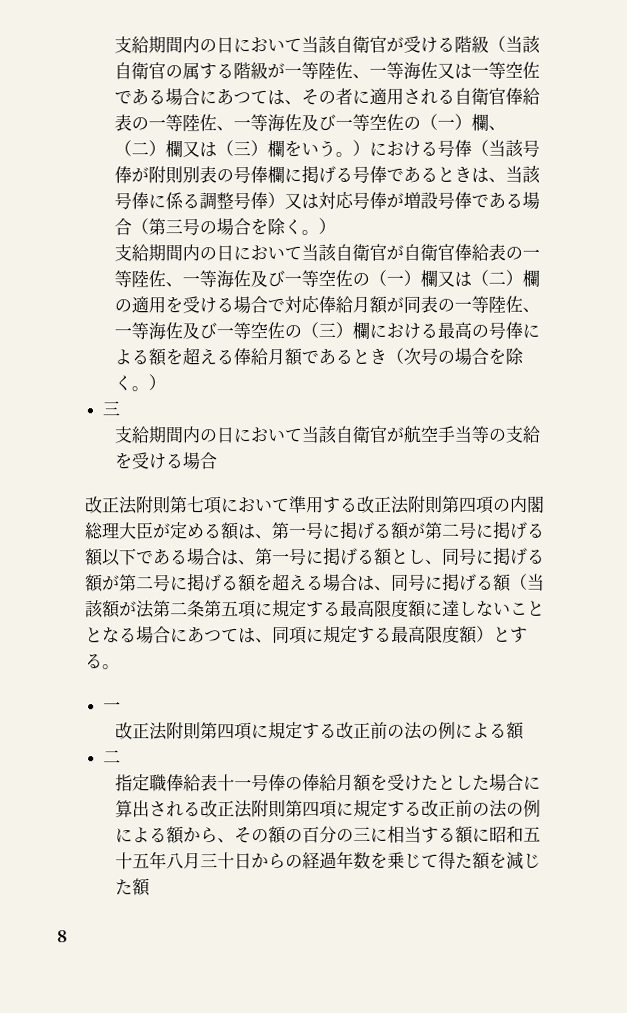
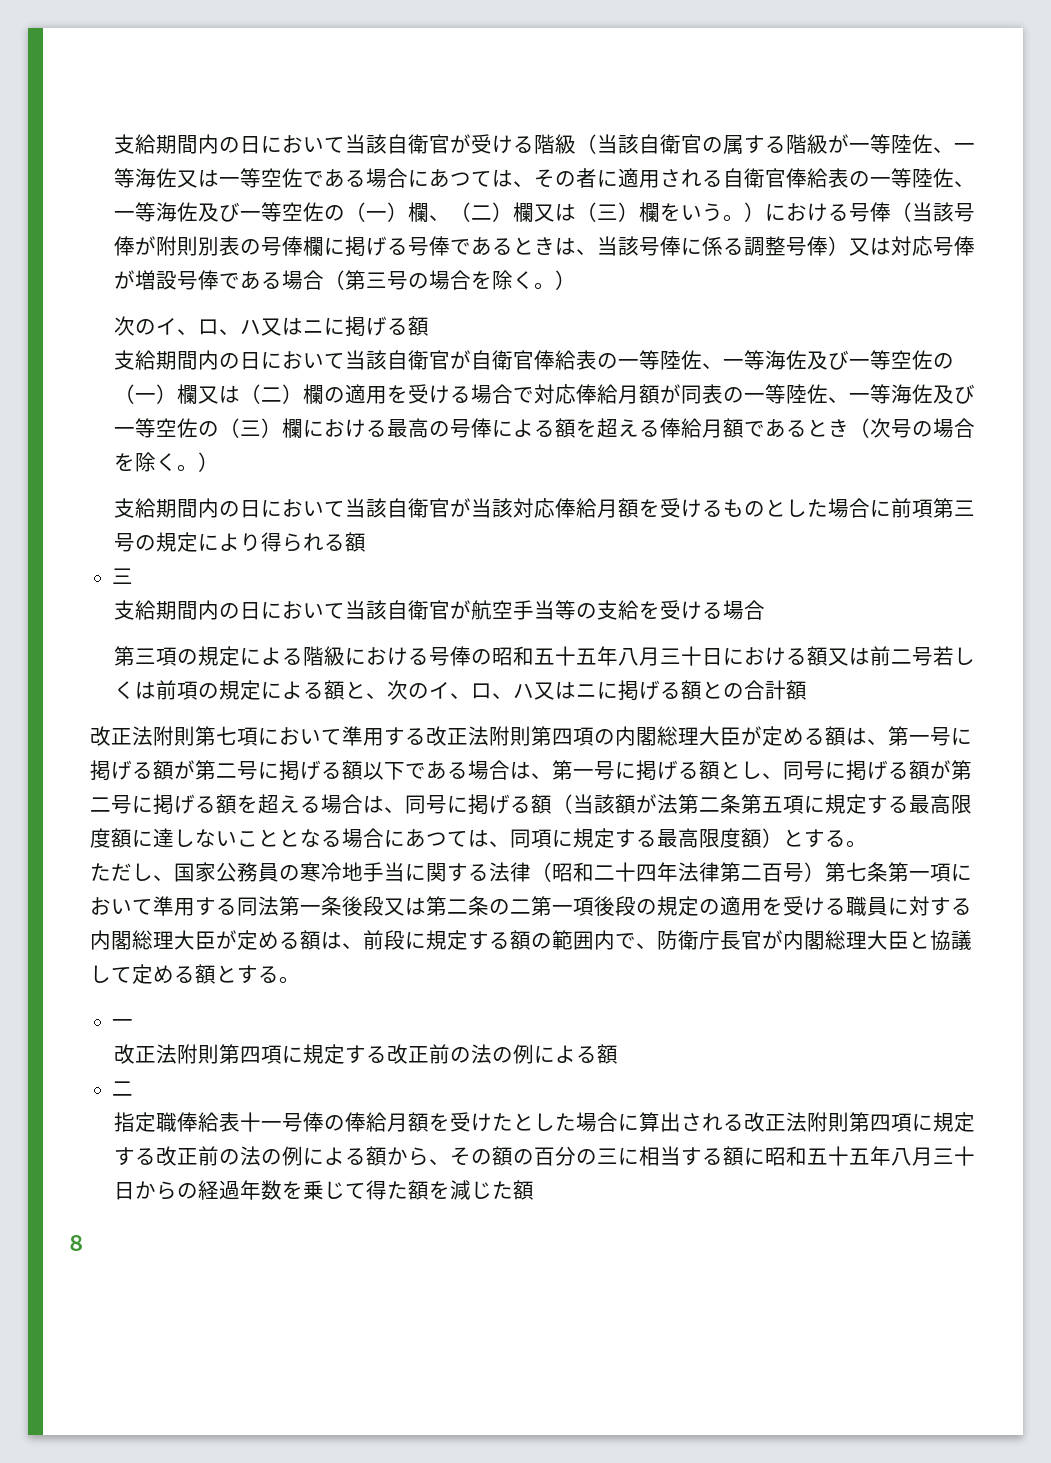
(337, 225) none -> [113,316,429,337] // 次のイ、ロ、ハ又はニに掲げる額
(167, 382) none -> [113,498,975,518] [113,532,366,552] // 支給期間内の日において当該自衛官が当該対応俸給月額を受けるものとした場合に前項第三号の規定により得られる額
(218, 461) none -> [113,646,975,666] [113,680,807,701] // 第三項の規定による階級における号俸の昭和五十五年八月三十日における額又は前二号若しくは前項の規定による額と、次のイ、ロ、ハ又はニに掲げる額との合計額
(120, 667) none -> [89,862,972,882] [89,896,972,916] [89,930,972,951] [89,964,300,984] // ただし、国家公務員の寒冷地手当に関する法律（昭和二十四年法律第二百号）第七条第一項において準用する同法第一条後段又は第二条の二第一項後段の規定の適用を受ける職員に対する内閣総理大臣が定める額は、前段に規定する額の範囲内で、防衛庁長官が内閣総理大臣と協議して定める額とする。

